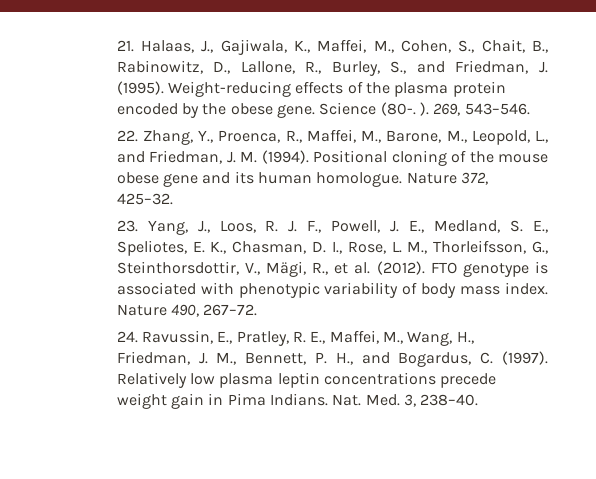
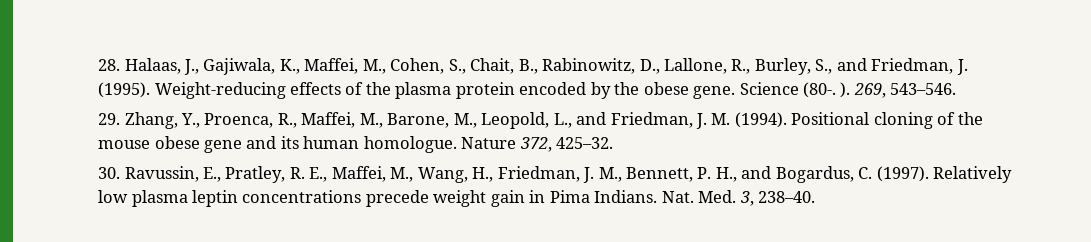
[116,40,134,52] 21. -> [98,59,121,71] 28.
[116,130,138,142] 22. -> [98,113,121,125] 29.
[116,220,548,235] [116,240,548,256] [116,261,548,277] [116,282,548,298] [116,304,258,317] [116,331,138,343] 23. Yang, J., Loos, R. J. F., Powell, J. E., Medland, S. E., Speliotes, E. K., Chasman, D. I., Rose, L. M., Thorleifsson, G., Steinthorsdottir, V., Mägi, R., et al. (2012). FTO genotype is associated with phenotypic variability of body mass index. Nature 490, 267–72. // 24. -> [98,167,121,179] 30.

